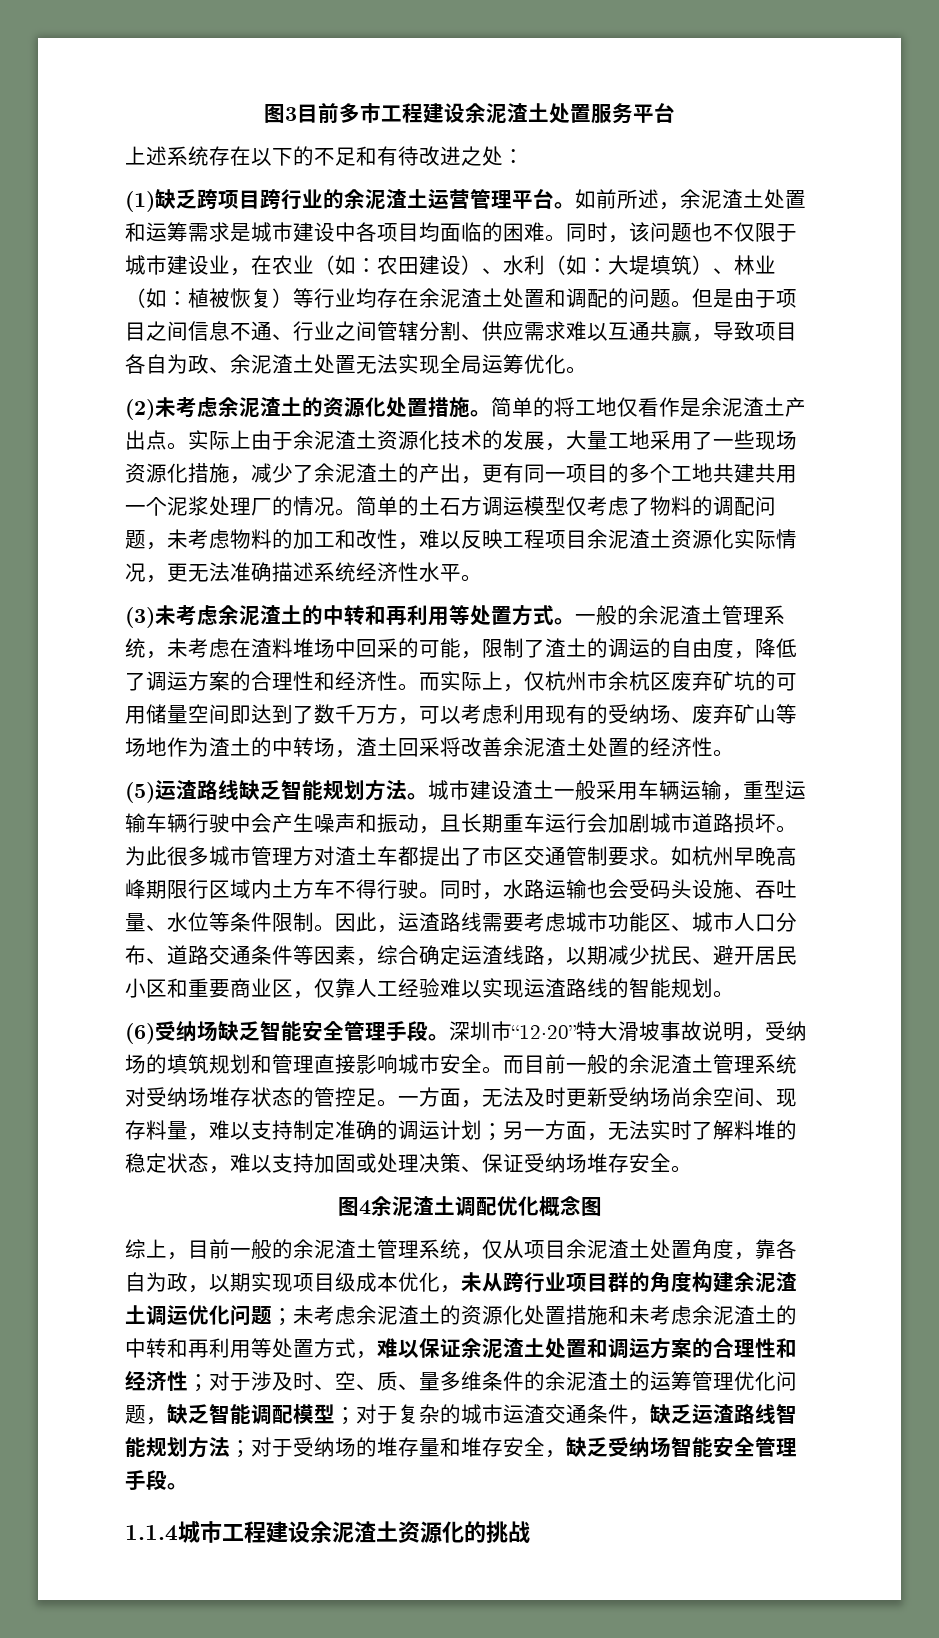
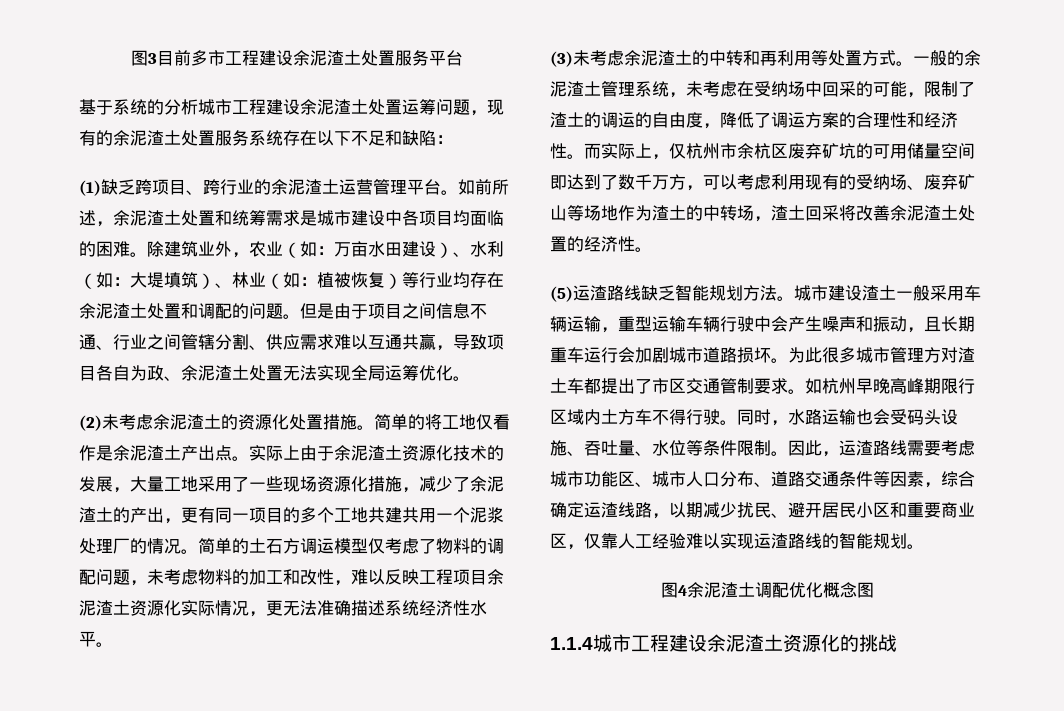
[125,146,503,166] 上述系统存在以下的不足和有待改进之处 -> [79,99,504,116] [79,130,436,146] 基于系统的分析城市工程建设余泥渣土处置运筹问题，现有的余泥渣土处置服务系统存在以下不足和缺陷
(260, 199) none -> [186,190,203,195] 、
[146,222,167,242] 运 -> [232,210,249,226] 统
[566,222,797,243] [125,255,272,276] 同时，该问题也不仅限于城市建设业，在 -> [147,241,249,258] 除建筑业外，
[377,255,398,275] 农 -> [334,241,385,257] 万亩水
[251,638,314,658] 渣料堆 -> [754,81,788,97] 受纳
[125,1021,807,1044] [125,1054,797,1074] [125,1087,797,1108] [125,1120,797,1141] [125,1153,692,1174] // (6)受纳场缺乏智能安全管理手段。深圳市“12·20”特大滑坡事故说明，受纳场的填筑规划和管理直接影响城市安全。而目前一般的余泥渣土管理系统对受纳场堆存状态的管控足。一方面，无法及时更新受纳场尚余空间、现存料量，难以支持制定准确的调运计划；另一方面，无法实时了解料堆的稳定状态，难以支持加固或处理决策、保证受纳场堆存安全。 -> (924, 546) none
[125,1239,797,1260] [125,1271,797,1293] [125,1305,797,1326] [125,1338,797,1359] [125,1370,797,1392] [125,1404,797,1425] [125,1437,797,1458] [125,1470,188,1491] // 综上，目前一般的余泥渣土管理系统，仅从项目余泥渣土处置角度，靠各自为政，以期实现项目级成本优化，未从跨行业项目群的角度构建余泥渣土调运优化问题；未考虑余泥渣土的资源化处置措施和未考虑余泥渣土的中转和再利用等处置方式，难以保证余泥渣土处置和调运方案的合理性和经济性；对于涉及时、空、质、量多维条件的余泥渣土的运筹管理优化问题，缺乏智能调配模型；对于复杂的城市运渣交通条件，缺乏运渣路线智能规划方法；对于受纳场的堆存量和堆存安全，缺乏受纳场智能安全管理手段。 -> (874, 590) none

